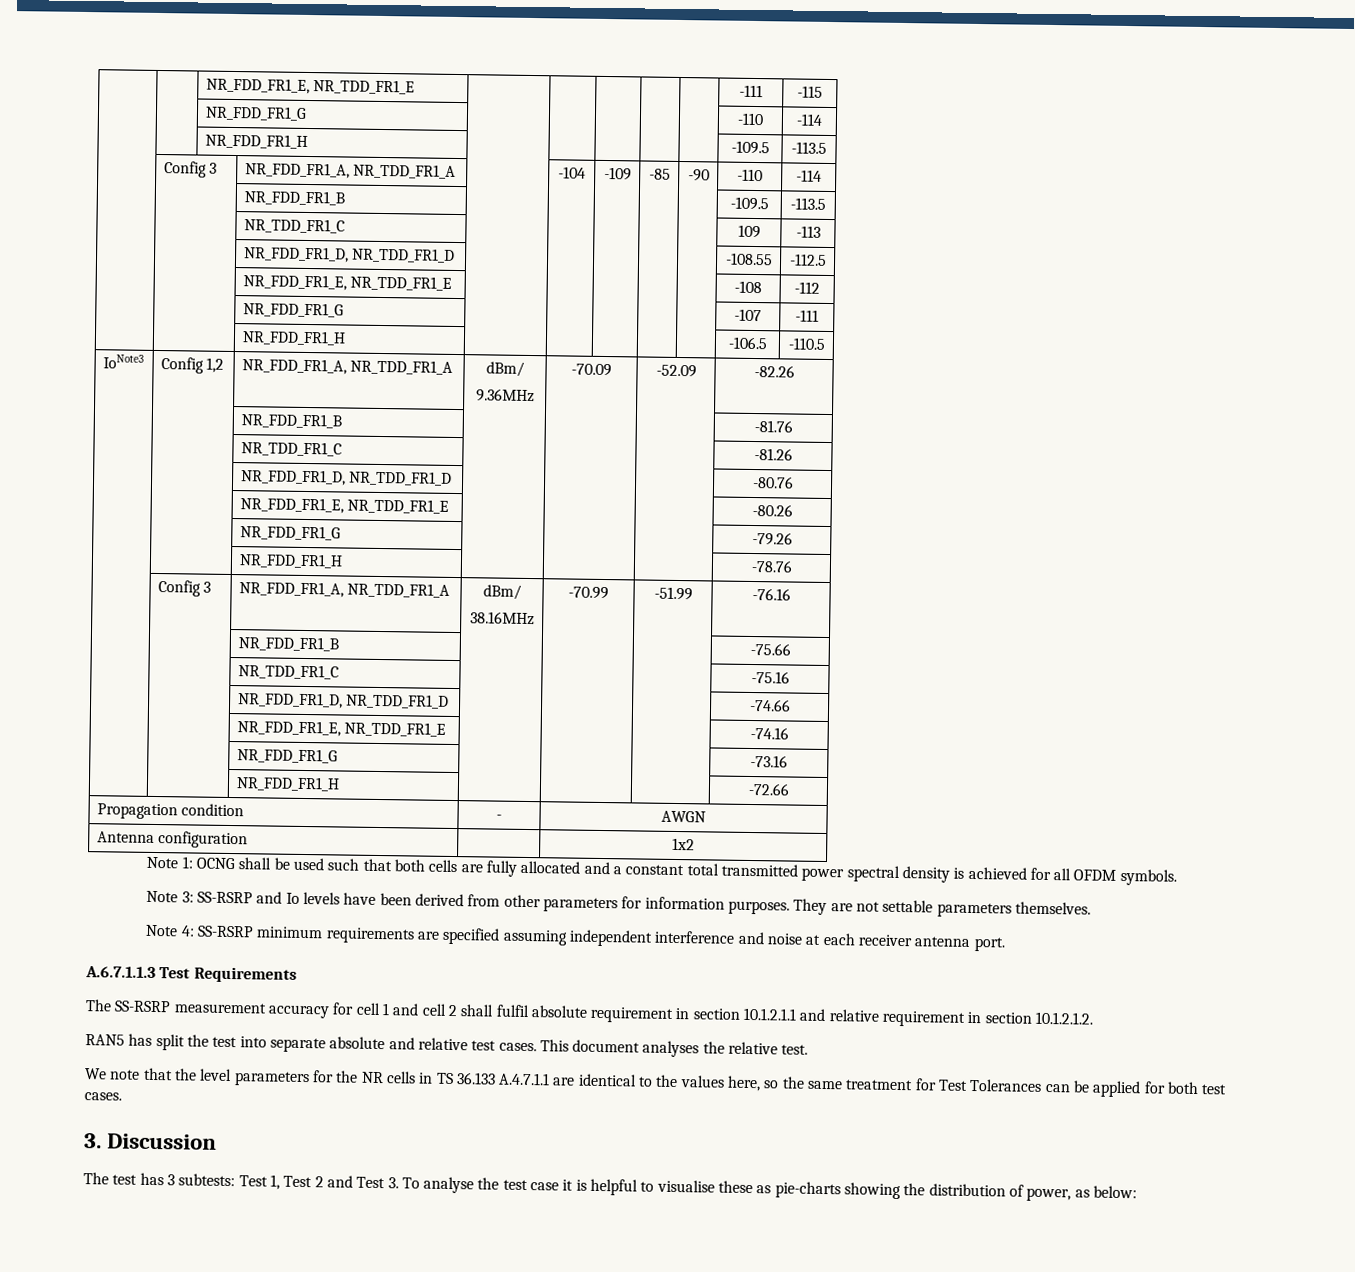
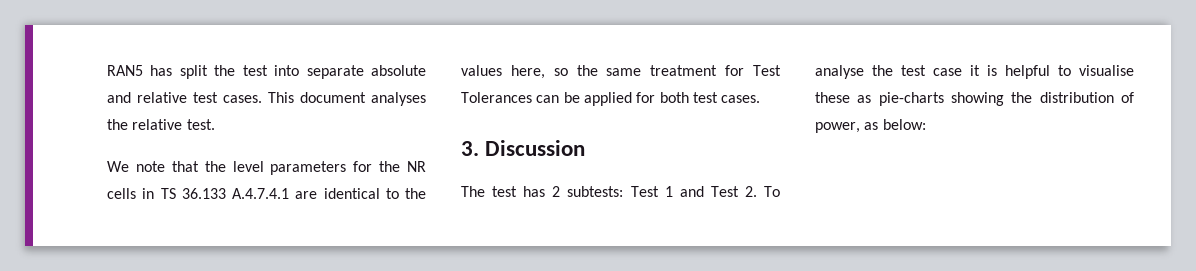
[205,77,415,95] [739,84,763,98] [797,85,823,98] [204,105,307,121] [737,112,764,126] [796,113,823,126] [204,133,308,149] [730,140,770,155] [791,141,827,154] [163,161,217,178] [244,162,456,179] [558,166,586,179] [603,166,632,181] [648,168,671,180] [687,169,710,182] [737,168,763,182] [796,169,822,182] [243,190,345,206] [729,196,769,211] [790,197,826,210] [243,218,345,234] [737,224,761,239] [795,225,821,238] [242,246,455,263] [724,252,773,266] [788,253,827,266] [242,274,452,291] [734,280,762,294] [794,281,820,294] [242,302,344,318] [734,308,762,322] [795,309,819,322] [241,330,346,346] [727,336,768,350] [787,337,826,350] [102,354,144,369] [160,357,224,374] [241,358,453,375] [485,361,525,377] [475,388,535,403] [571,363,612,377] [655,364,697,378] [753,364,795,378] [240,413,342,429] [753,420,793,433] [240,441,342,457] [753,448,793,461] [240,469,452,486] [751,475,794,489] [239,497,449,514] [751,503,793,517] [239,525,341,541] [751,531,793,546] [238,553,343,569] [750,559,793,573] [157,580,211,597] [238,581,450,598] [482,584,522,600] [469,611,535,626] [568,586,609,600] [653,586,693,601] [751,587,791,601] [237,636,339,652] [749,642,791,656] [237,664,339,680] [750,670,790,684] [237,692,449,709] [748,698,791,712] [236,720,446,737] [749,726,789,740] [236,748,338,764] [750,754,788,768] [235,776,340,792] [747,782,790,796] [96,803,244,820] [496,814,502,820] [661,810,706,823] [96,831,248,849] [672,837,695,851] [146,856,1177,886] [146,890,1091,918] [145,924,1005,952] [85,966,297,983] [85,999,1094,1027] | | NR_FDD_FR1_E, NR_TDD_FR1_E | | | | | | -111 | -115 // | | NR_FDD_FR1_G | | | | | | -110 | -114 // | | NR_FDD_FR1_H | | | | | | -109.5 | -113.5 // | Config 3 | NR_FDD_FR1_A, NR_TDD_FR1_A | | -104 | -109 | -85 | -90 | -110 | -114 // | | NR_FDD_FR1_B | | | | | | -109.5 | -113.5 // | | NR_TDD_FR1_C | | | | | | 109 | -113 // | | NR_FDD_FR1_D, NR_TDD_FR1_D | | | | | | -108.55 | -112.5 // | | NR_FDD_FR1_E, NR_TDD_FR1_E | | | | | | -108 | -112 // | | NR_FDD_FR1_G | | | | | | -107 | -111 // | | NR_FDD_FR1_H | | | | | | -106.5 | -110.5 // IoNote3 | Config 1,2 | NR_FDD_FR1_A, NR_TDD_FR1_A | dBm/ // 9.36MHz | -70.09 | -52.09 | -82.26 // | | NR_FDD_FR1_B | | | | -81.76 // | | NR_TDD_FR1_C | | | | -81.26 // | | NR_FDD_FR1_D, NR_TDD_FR1_D | | | | -80.76 // | | NR_FDD_FR1_E, NR_TDD_FR1_E | | | | -80.26 // | | NR_FDD_FR1_G | | | | -79.26 // | | NR_FDD_FR1_H | | | | -78.76 // | Config 3 | NR_FDD_FR1_A, NR_TDD_FR1_A | dBm/ // 38.16MHz | -70.99 | -51.99 | -76.16 // | | NR_FDD_FR1_B | | | | -75.66 // | | NR_TDD_FR1_C | | | | -75.16 // | | NR_FDD_FR1_D, NR_TDD_FR1_D | | | | -74.66 // | | NR_FDD_FR1_E, NR_TDD_FR1_E | | | | -74.16 // | | NR_FDD_FR1_G | | | | -73.16 // | | NR_FDD_FR1_H | | | | -72.66 // Propagation condition | - | AWGN // Antenna configuration | | 1x2 // Note 1: OCNG shall be used such that both cells are fully allocated and a constant total transmitted power spectral density is achieved for all OFDM symbols. // Note 3: SS-RSRP and Io levels have been derived from other parameters for information purposes. They are not settable parameters themselves. // Note 4: SS-RSRP minimum requirements are specified assuming independent interference and noise at each receiver antenna port. // A.6.7.1.1.3 Test Requirements // The SS-RSRP measurement accuracy for cell 1 and cell 2 shall fulfil absolute requirement in section 10.1.2.1.1 and relative requirement in section 10.1.2.1.2. // -> (107, 70) none
[498,1072,551,1086] A.4.7.1.1 -> [232,188,289,199] A.4.7.4.1
[166,1174,175,1186] 3 -> [552,186,561,197] 2
[269,1174,324,1190] 1, Test 2 -> [664,186,673,197] 1
[387,1177,399,1189] 3. -> [744,186,757,197] 2.

